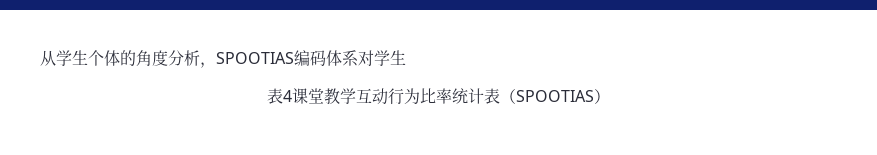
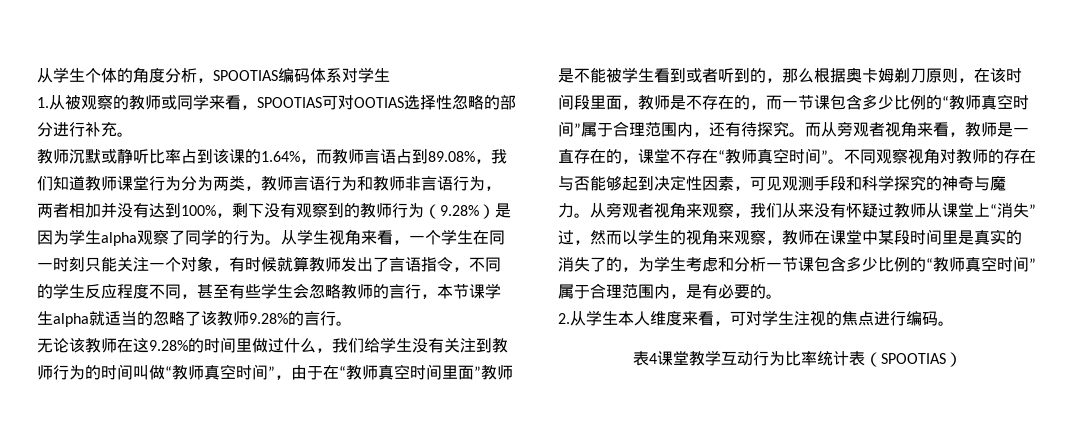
(406, 57) none -> [37,94,516,110] [37,122,133,137] [37,148,507,164] [37,175,501,191] [37,202,511,219] [37,229,505,246] [37,256,501,272] [37,283,501,299] [37,310,352,327] [37,337,508,353] [37,364,513,380] [558,67,1022,83] [558,94,1029,110] [558,121,1029,137] [558,148,1036,164] [558,175,1006,191] [558,202,1036,218] [558,229,1022,245] [558,256,1036,272] [558,283,782,299] [558,310,954,326] // 1.从被观察的教师或同学来看，SPOOTIAS可对OOTIAS选择性忽略的部分进行补充。 // 教师沉默或静听比率占到该课的1.64%，而教师言语占到89.08%，我们知道教师课堂行为分为两类，教师言语行为和教师非言语行为，两者相加并没有达到100%，剩下没有观察到的教师行为（9.28%）是因为学生alpha观察了同学的行为。从学生视角来看，一个学生在同一时刻只能关注一个对象，有时候就算教师发出了言语指令，不同的学生反应程度不同，甚至有些学生会忽略教师的言行，本节课学生alpha就适当的忽略了该教师9.28%的言行。 // 无论该教师在这9.28%的时间里做过什么，我们给学生没有关注到教师行为的时间叫做“教师真空时间”，由于在“教师真空时间里面”教师是不能被学生看到或者听到的，那么根据奥卡姆剃刀原则，在该时间段里面，教师是不存在的，而一节课包含多少比例的“教师真空时间”属于合理范围内，还有待探究。而从旁观者视角来看，教师是一直存在的，课堂不存在“教师真空时间”。不同观察视角对教师的存在与否能够起到决定性因素，可见观测手段和科学探究的神奇与魔力。从旁观者视角来观察，我们从来没有怀疑过教师从课堂上“消失”过，然而以学生的视角来观察，教师在课堂中某段时间里是真实的消失了的，为学生考虑和分析一节课包含多少比例的“教师真空时间”属于合理范围内，是有必要的。 // 2.从学生本人维度来看，可对学生注视的焦点进行编码。

